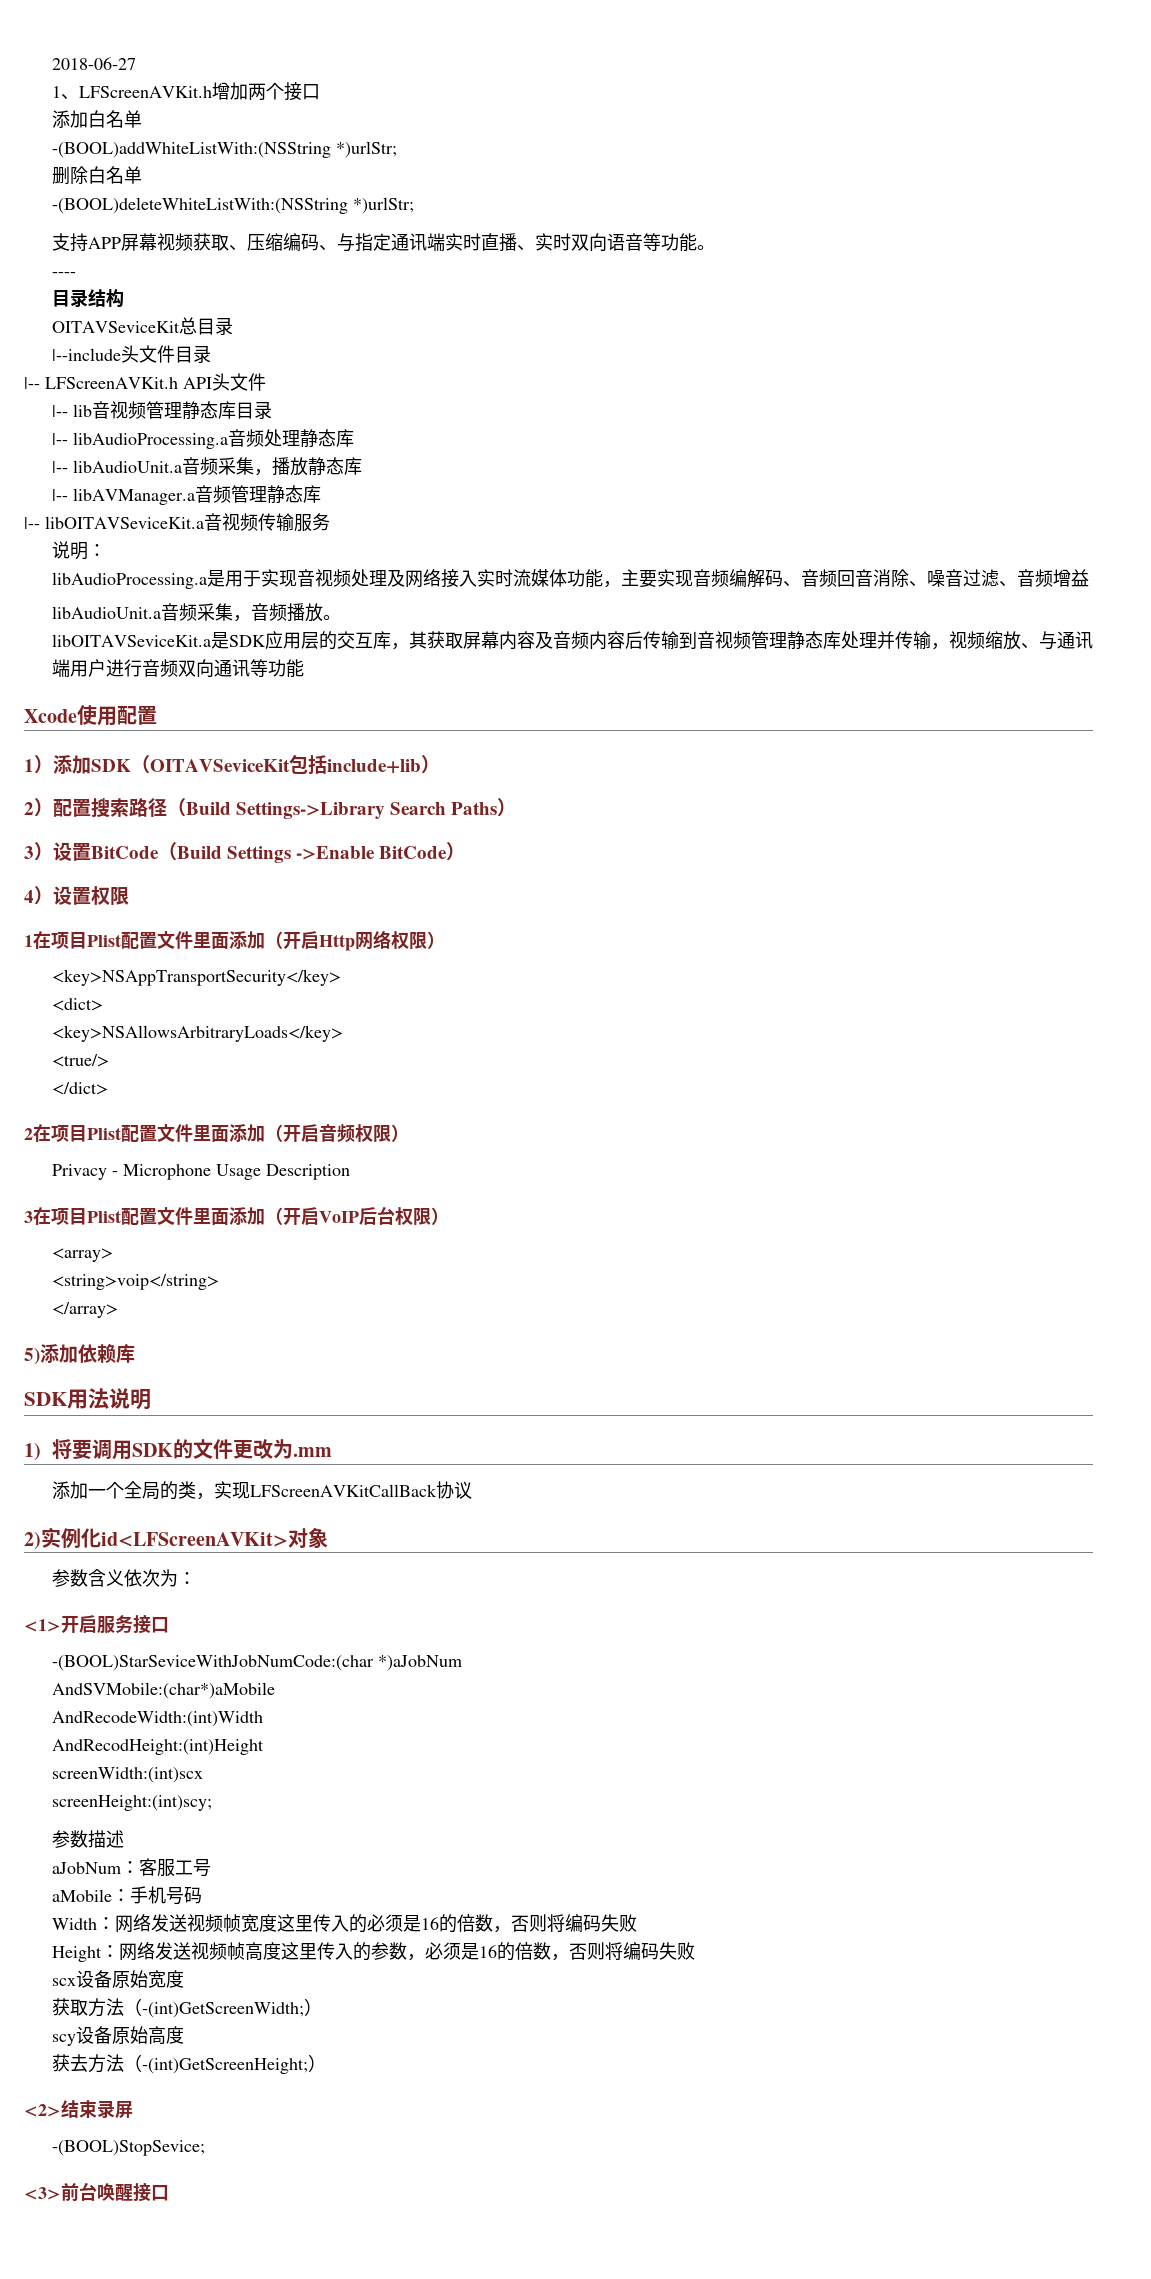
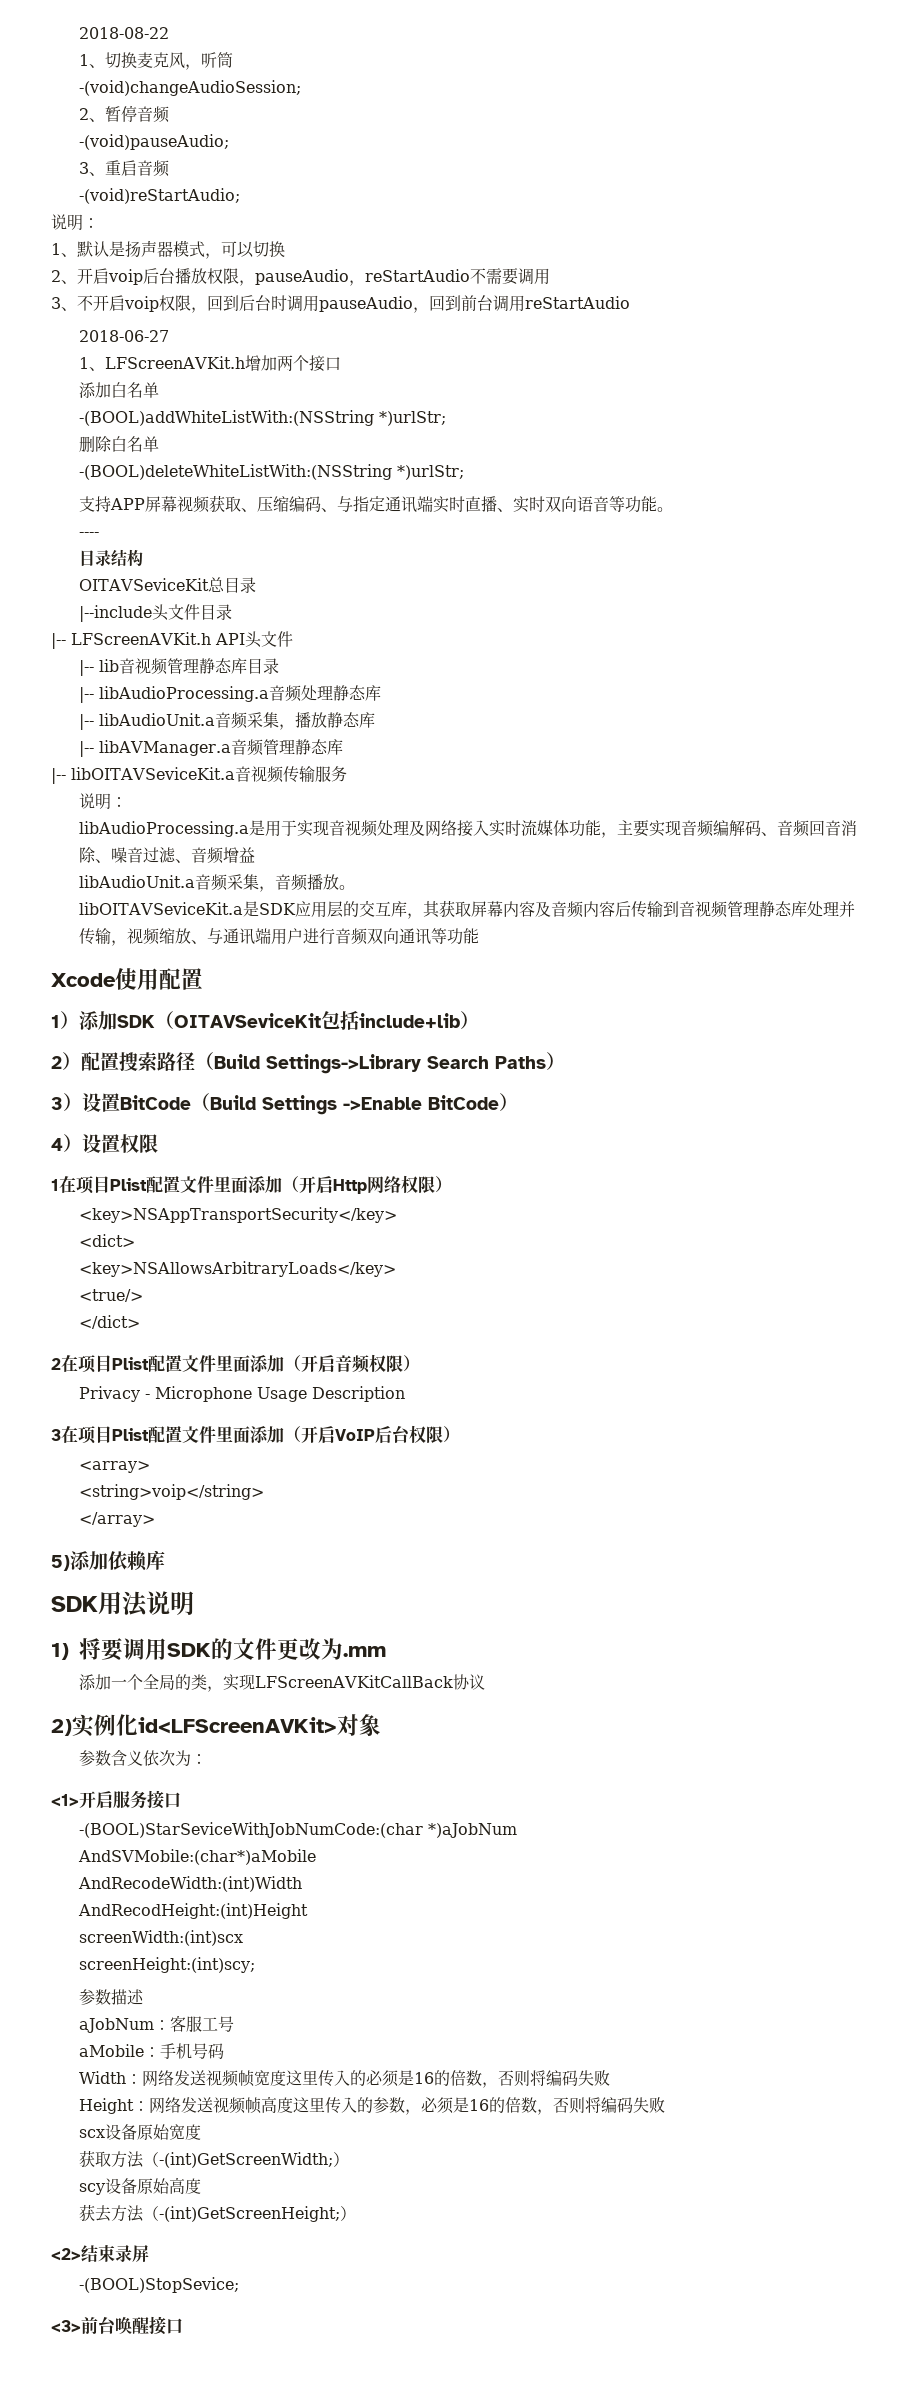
(51, 63) none -> [79,27,170,39] [79,52,234,70] [79,80,302,96] [79,105,171,123] [79,134,230,150] [79,160,171,177] [79,188,241,204] [51,214,99,231] [51,240,285,259] [51,268,550,286] [51,295,630,313] 2018-08-22 // 1、切换麦克风，听筒 // -(void)changeAudioSession; // 2、暂停音频 // -(void)pauseAudio; // 3、重启音频 // -(void)reStartAudio; // 说明： // 1、默认是扬声器模式，可以切换 // 2、开启voip后台播放权限，pauseAudio，reStartAudio不需要调用 // 3、不开启voip权限，回到后台时调用pauseAudio，回到前台调用reStartAudio //

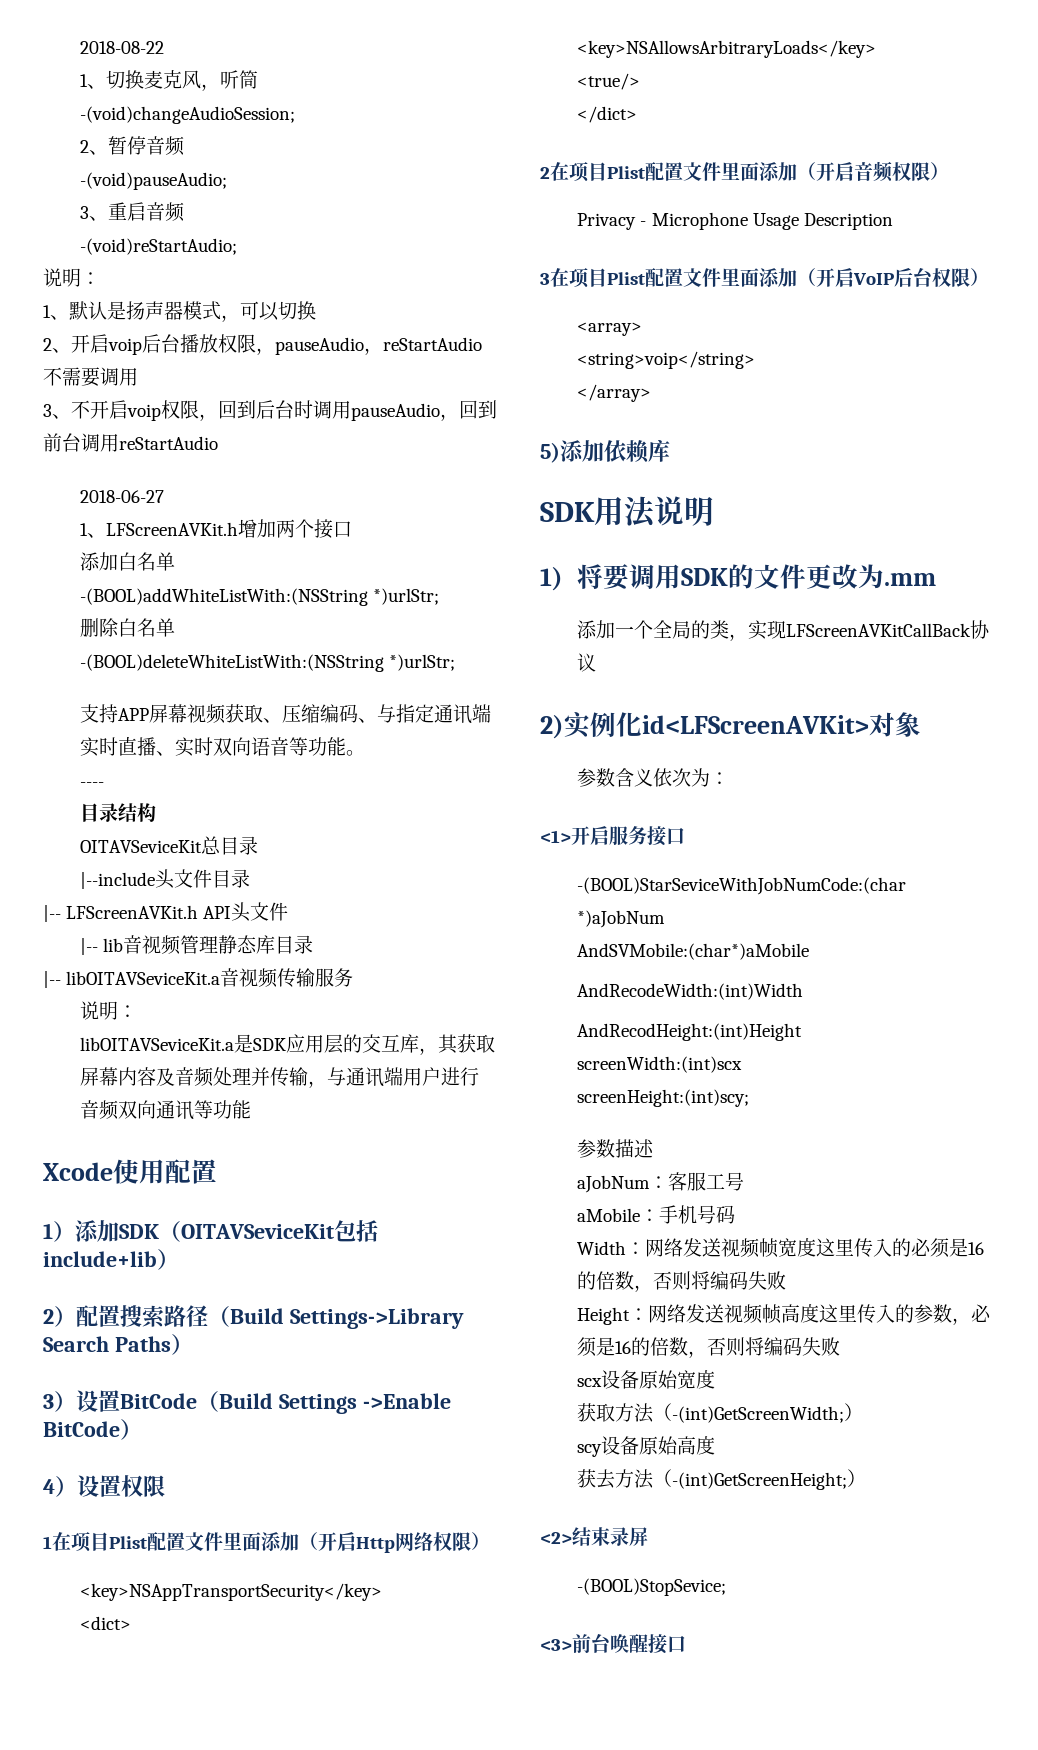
[79,685,382,703] [79,712,376,730] [79,739,344,757] // |-- libAudioProcessing.a音频处理静态库 // |-- libAudioUnit.a音频采集，播放静态库 // |-- libAVManager.a音频管理静态库 -> (314, 944) none
[79,820,858,838] [79,847,256,864] [79,874,356,892] // libAudioProcessing.a是用于实现音视频处理及网络接入实时流媒体功能，主要实现音频编解码、音频回音消除、噪音过滤、音频增益 // libAudioUnit.a音频采集，音频播放。 -> (138, 1011) none
[583,901,808,918] 内容后传输到音视频管理静态库 -> (215, 1077) none
[127,928,208,945] 视频缩放、 -> (328, 1084) none

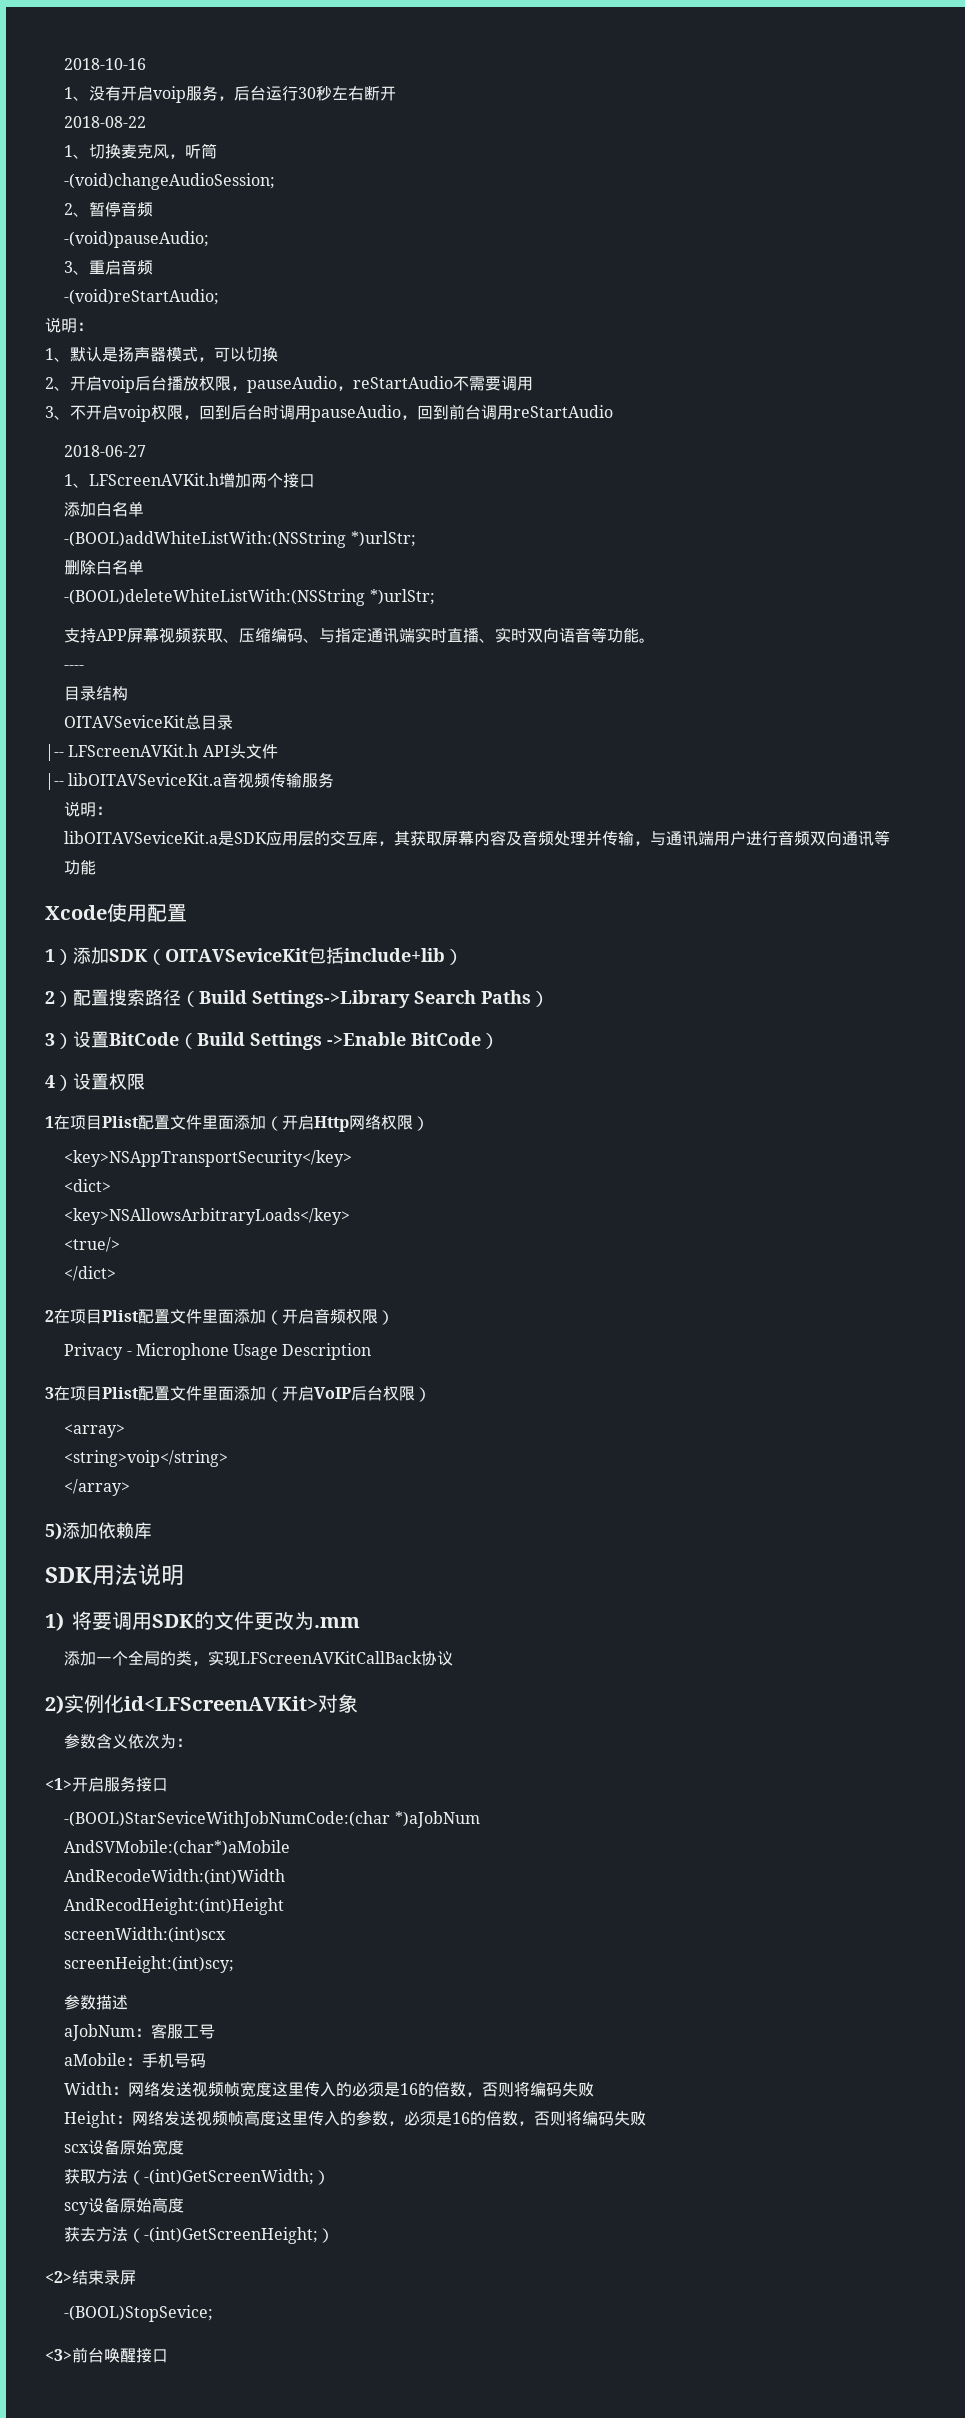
(80, 47) none -> [64,58,147,70] [64,85,397,103] 2018-10-16 // 1、没有开启voip服务，后台运行30秒左右断开 //
[80,869,251,889] // |--include头文件目录 -> (234, 722) none
[80,935,314,955] // |-- lib音视频管理静态库目录 -> (278, 751) none

